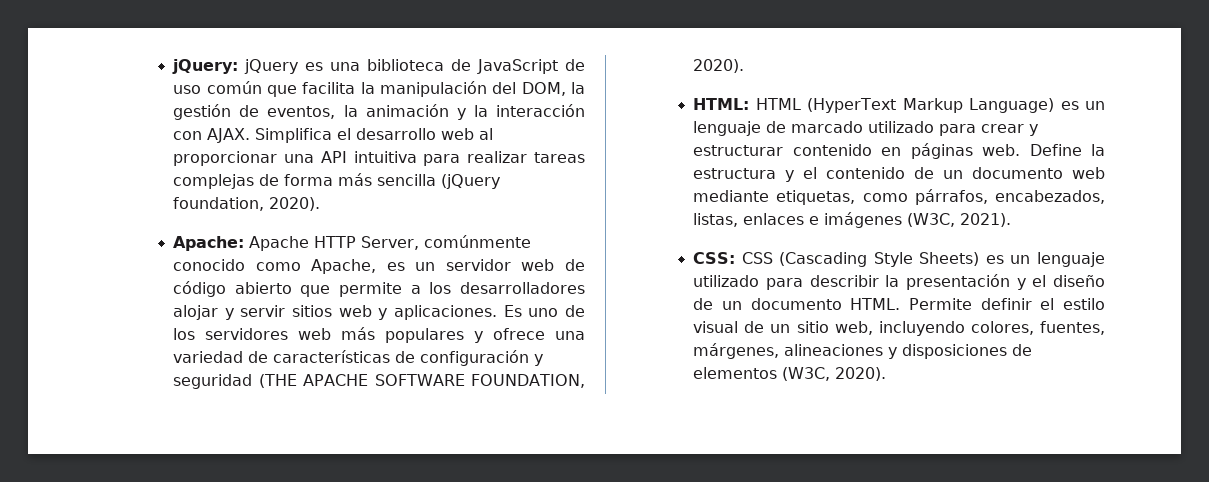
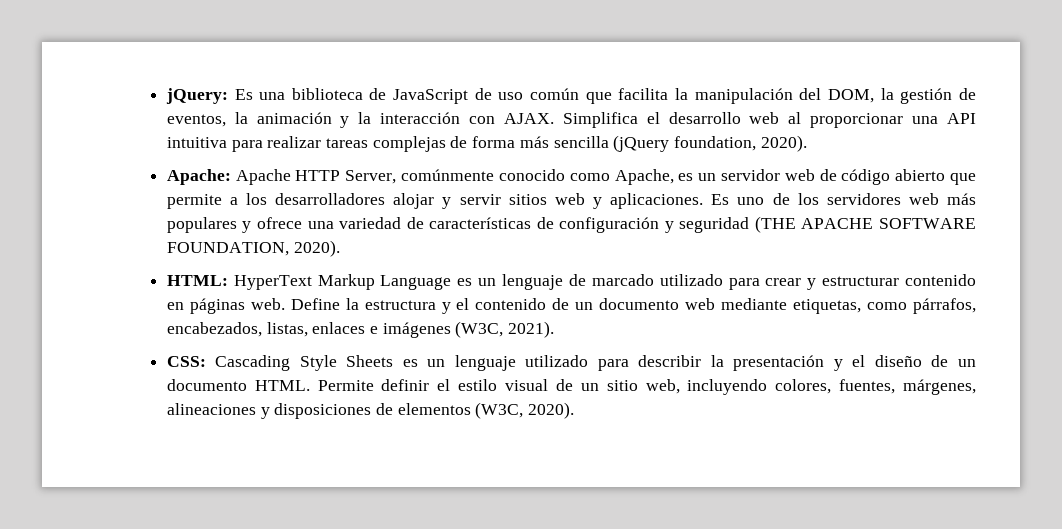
[244,59,324,74] jQuery es -> [234,89,253,100] Es
[755,98,1055,113] HTML (HyperText Markup Language) -> [233,274,452,290] HyperText Markup Language
[741,252,980,267] CSS (Cascading Style Sheets) -> [215,355,394,371] Cascading Style Sheets

